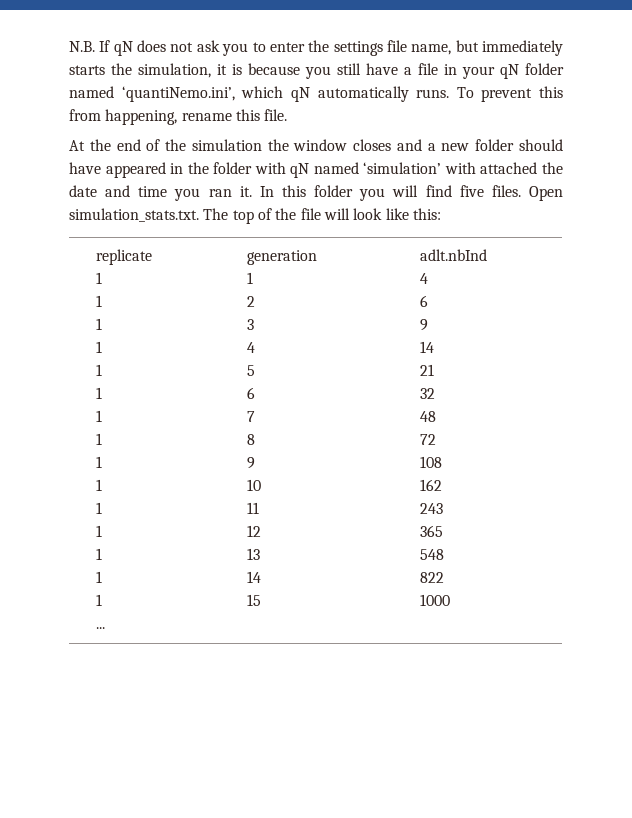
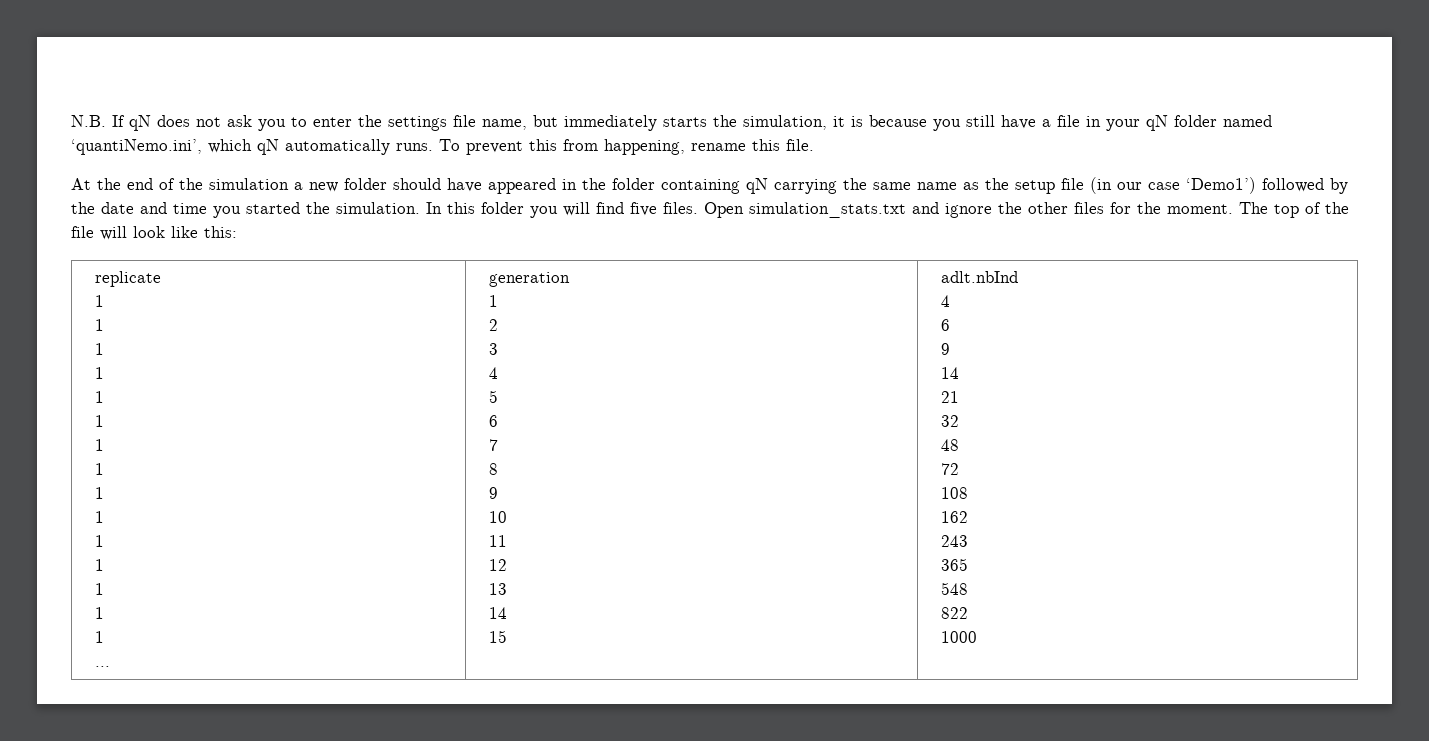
[267,139,422,151] the window closes and -> (289, 184) none
[254,162,538,178] with qN named ‘simulation’ with attached -> [661,177,1348,194] containing qN carrying the same name as the setup file (in our case ‘Demo1’) followed by
[208,186,252,197] ran it. -> [246,202,420,214] started the simulation.
[69,208,199,222] simulation_stats.txt. -> [749,202,1233,218] simulation_stats.txt and ignore the other files for the moment.

